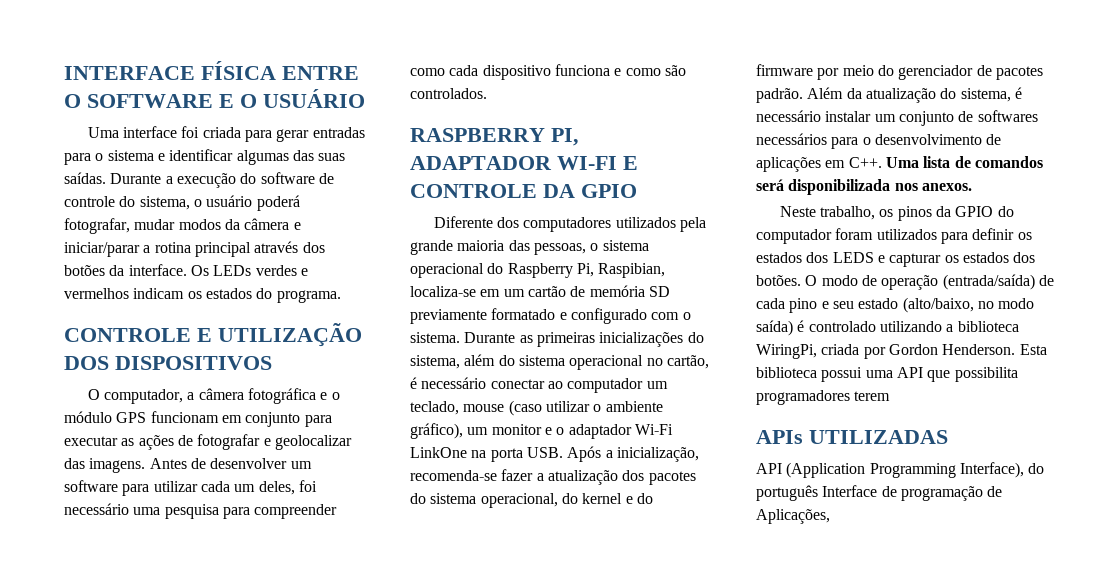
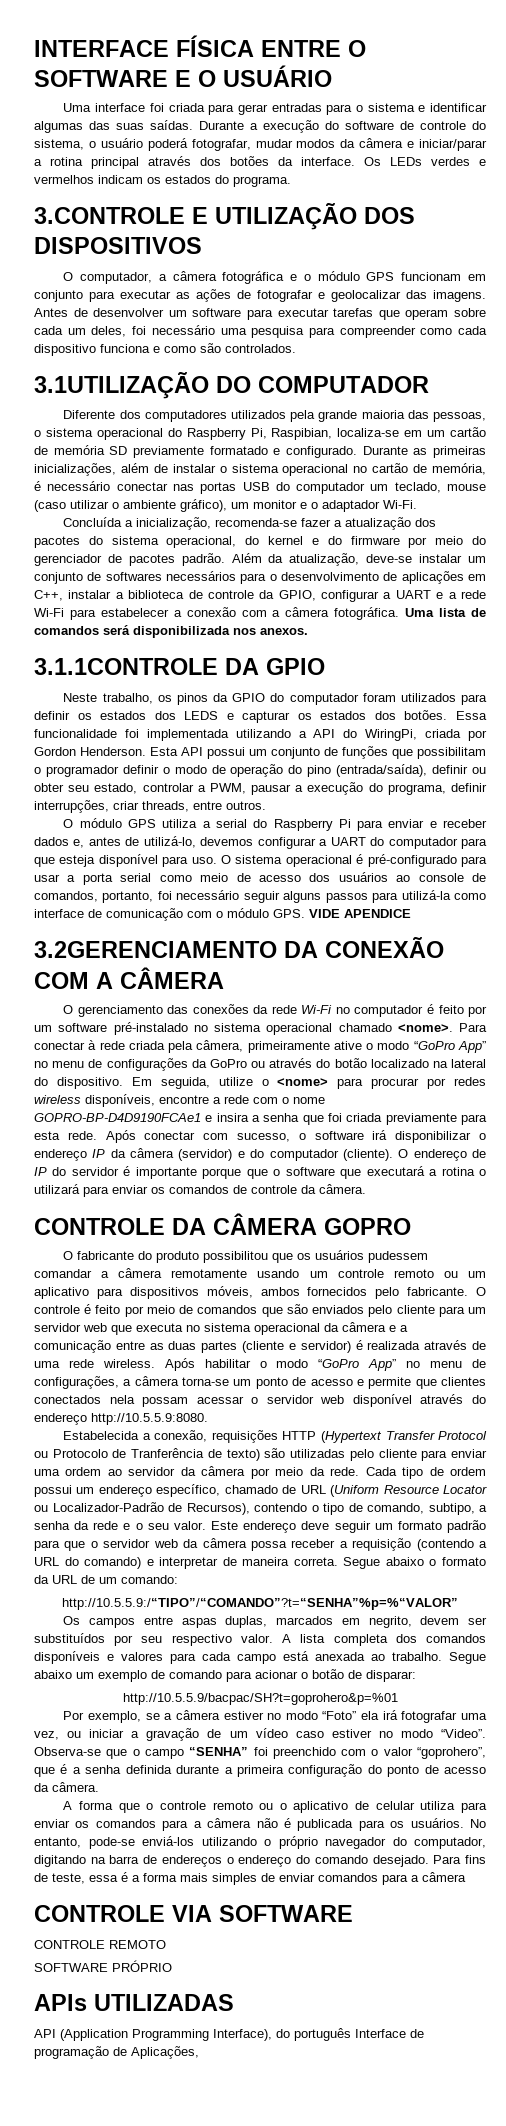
[64,328,191,342] CONTROLE -> [34,207,185,224] 3.CONTROLE
[153,481,198,492] utilizar -> [277,308,487,320] executar tarefas que operam sobre
[410,128,579,146] [410,156,638,170] [410,184,637,198] RASPBERRY PI, ADAPTADOR WI-FI E CONTROLE DA GPIO -> [34,372,429,399] 3.1UTILIZAÇÃO DO COMPUTADOR
[570,308,691,324] [410,332,704,347] [410,354,709,370] [410,377,563,389] configurado com o sistema. Durante as primeiras inicializações do sistema, além do sistema operacional no cartão, é necessário conectar ao -> [286,446,487,458] [34,463,486,476] [34,481,290,494] configurado. Durante as primeiras inicializações, além de instalar o sistema operacional no cartão de memória, é necessário conectar nas portas USB do
[634,424,673,435] [410,446,602,462] Wi-Fi LinkOne na porta USB. Após -> [383,500,417,509] [63,517,123,527] Wi-Fi. // Concluída
[865,87,1022,103] [756,110,821,122] atualização do sistema, é necessário -> [289,553,413,566] atualização, deve-se
[848,157,882,168] C++. -> [34,590,486,602] [34,607,400,620] C++, instalar a biblioteca de controle da GPIO, configurar a UART e a rede Wi-Fi para estabelecer a conexão com a câmera fotográfica.
(972, 187) none -> [34,658,325,675] // 3.1.1CONTROLE DA GPIO
[805,274,1054,290] [756,297,1035,313] [756,320,1019,336] O modo de operação (entrada/saída) de cada pino e seu estado (alto/baixo, no modo saída) é controlado utilizando a biblioteca -> [456,711,488,720] [34,729,358,741] Essa funcionalidade foi implementada utilizando a API do
[756,367,1018,382] [756,390,891,405] biblioteca possui uma API que possibilita programadores terem -> [181,746,486,759] [34,764,487,777] [34,782,488,795] [34,800,266,813] [63,818,488,831] [34,836,487,849] [34,854,487,867] [34,872,487,885] [34,890,487,903] [34,908,411,921] [34,937,444,958] [34,967,224,989] [63,1004,488,1017] [34,1022,487,1035] [34,1040,486,1053] [34,1058,487,1071] [34,1077,486,1089] [34,1094,325,1107] [34,1113,487,1125] [34,1130,487,1143] [34,1148,487,1161] [34,1166,486,1179] [34,1184,366,1197] [34,1213,411,1235] [63,1250,429,1263] [34,1268,486,1278] [34,1286,486,1299] [34,1304,486,1317] [34,1322,408,1335] [34,1340,486,1353] [34,1358,487,1371] [34,1376,487,1389] [34,1394,486,1407] [34,1413,208,1425] [63,1430,487,1443] [34,1448,488,1461] [34,1466,486,1479] [34,1484,488,1497] [34,1502,487,1515] [34,1520,486,1533] [34,1538,488,1551] [34,1557,487,1569] [34,1575,178,1584] [62,1598,458,1610] [63,1616,487,1628] [34,1633,487,1646] [34,1651,486,1664] [34,1669,416,1682] [122,1693,398,1705] [63,1710,487,1723] [34,1728,486,1741] [34,1747,487,1759] [34,1764,487,1777] [34,1782,99,1792] [63,1801,487,1813] [34,1818,487,1831] [34,1836,486,1849] [34,1855,487,1867] [34,1872,466,1885] [34,1905,353,1922] [34,1940,166,1949] [34,1960,172,1972] API possui um conjunto de funções que possibilitam o programador definir o modo de operação do pino (entrada/saída), definir ou obter seu estado, controlar a PWM, pausar a execução do programa, definir interrupções, criar threads, entre outros. // O módulo GPS utiliza a serial do Raspberry Pi para enviar e receber dados e, antes de utilizá-lo, devemos configurar a UART do computador para que esteja disponível para uso. O sistema operacional é pré-configurado para usar a porta serial como meio de acesso dos usuários ao console de comandos, portanto, foi necessário seguir alguns passos para utilizá-la como interface de comunicação com o módulo GPS. VIDE APENDICE // 3.2GERENCIAMENTO DA CONEXÃO COM A CÂMERA // O gerenciamento das conexões da rede Wi-Fi no computador é feito por um software pré-instalado no sistema operacional chamado <nome>. Para conectar à rede criada pela câmera, primeiramente ative o modo “GoPro App” no menu de configurações da GoPro ou através do botão localizado na lateral do dispositivo. Em seguida, utilize o <nome> para procurar por redes wireless disponíveis, encontre a rede com o nome GOPRO-BP-D4D9190FCAe1 e insira a senha que foi criada previamente para esta rede. Após conectar com sucesso, o software irá disponibilizar o endereço IP da câmera (servidor) e do computador (cliente). O endereço de IP do servidor é importante porque que o software que executará a rotina o utilizará para enviar os comandos de controle da câmera. // CONTROLE DA CÂMERA GOPRO // O fabricante do produto possibilitou que os usuários pudessem comandar a câmera remotamente usando um controle remoto ou um aplicativo para dispositivos móveis, ambos fornecidos pelo fabricante. O controle é feito por meio de comandos que são enviados pelo cliente para um servidor web que executa no sistema operacional da câmera e a comunicação entre as duas partes (cliente e servidor) é realizada através de uma rede wireless. Após habilitar o modo “GoPro App” no menu de configurações, a câmera torna-se um ponto de acesso e permite que clientes conectados nela possam acessar o servidor web disponível através do endereço http://10.5.5.9:8080. // Estabelecida a conexão, requisições HTTP (Hypertext Transfer Protocol ou Protocolo de Tranferência de texto) são utilizadas pelo cliente para enviar uma ordem ao servidor da câmera por meio da rede. Cada tipo de ordem possui um endereço específico, chamado de URL (Uniform Resource Locator ou Localizador-Padrão de Recursos), contendo o tipo de comando, subtipo, a senha da rede e o seu valor. Este endereço deve seguir um formato padrão para que o servidor web da câmera possa receber a requisição (contendo a URL do comando) e interpretar de maneira correta. Segue abaixo o formato da URL de um comando: // http://10.5.5.9:/“TIPO”/“COMANDO”?t=“SENHA”%p=%“VALOR” // Os campos entre aspas duplas, marcados em negrito, devem ser substituídos por seu respectivo valor. A lista completa dos comandos disponíveis e valores para cada campo está anexada ao trabalho. Segue abaixo um exemplo de comando para acionar o botão de disparar: // http://10.5.5.9/bacpac/SH?t=goprohero&p=%01 // Por exemplo, se a câmera estiver no modo “Foto” ela irá fotografar uma vez, ou iniciar a gravação de um vídeo caso estiver no modo “Video”. Observa-se que o campo “SENHA” foi preenchido com o valor “goprohero”, que é a senha definida durante a primeira configuração do ponto de acesso da câmera. // A forma que o controle remoto ou o aplicativo de celular utiliza para enviar os comandos para a câmera não é publicada para os usuários. No entanto, pode-se enviá-los utilizando o próprio navegador do computador, digitando na barra de endereços o endereço do comando desejado. Para fins de teste, essa é a forma mais simples de enviar comandos para a câmera // CONTROLE VIA SOFTWARE // CONTROLE REMOTO // SOFTWARE PRÓPRIO

